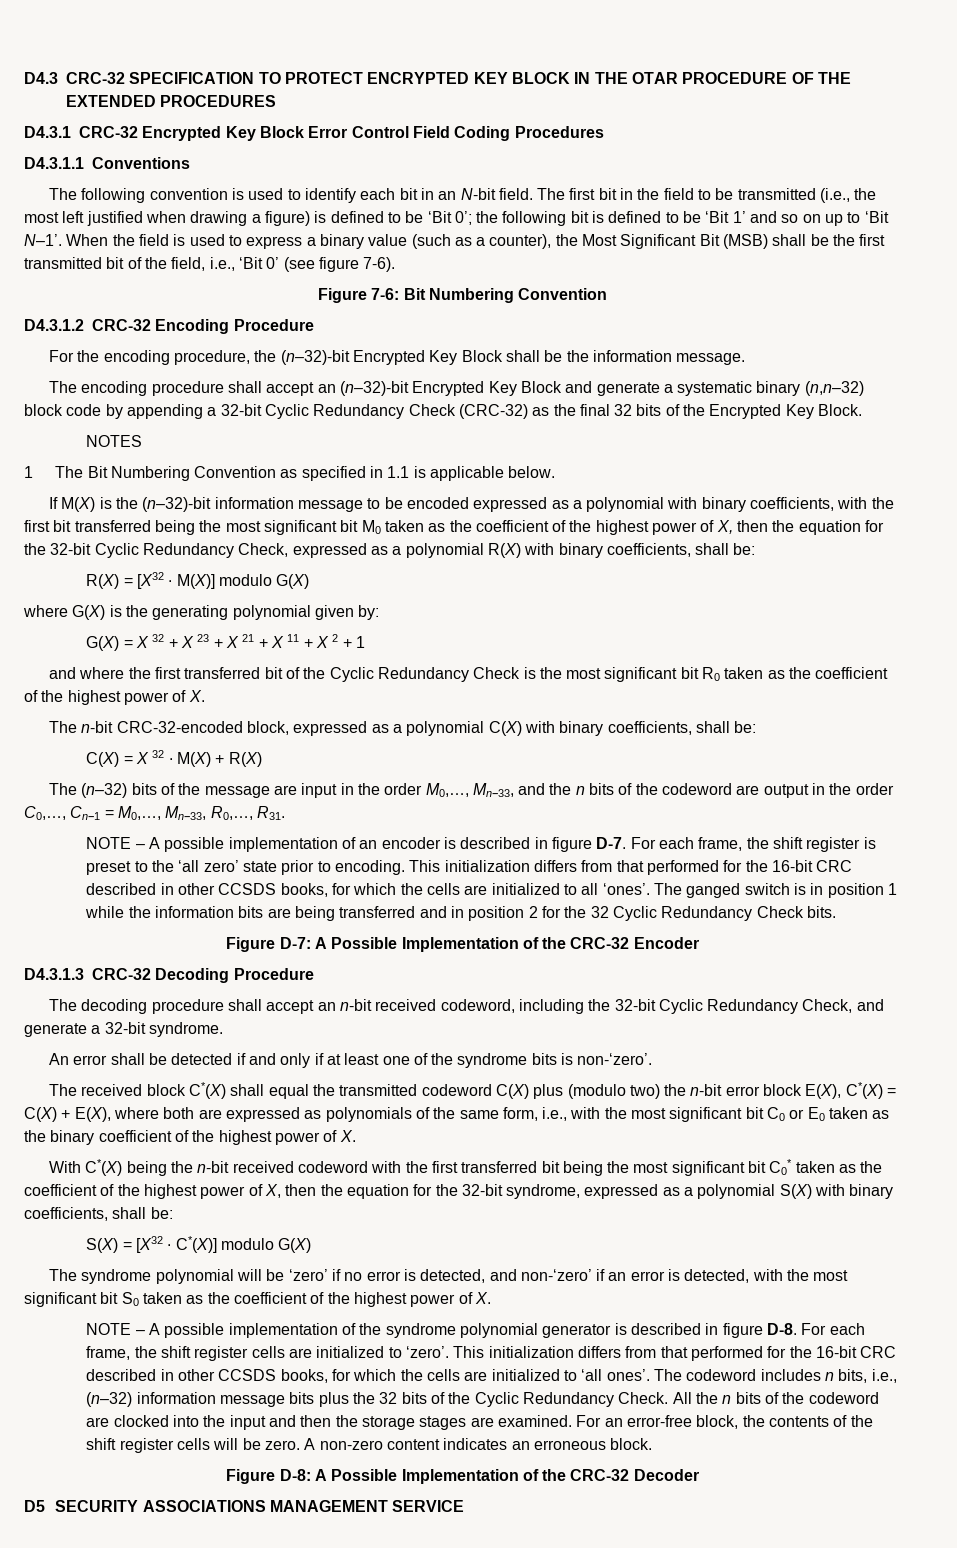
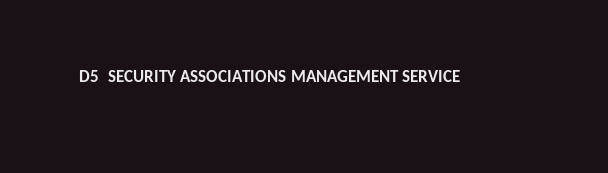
[24,72,851,84] [66,95,277,107] [24,126,604,141] [24,157,190,169] [49,188,877,203] [24,211,889,226] [24,234,886,249] [24,257,396,272] [317,288,608,303] [24,319,314,334] [49,350,746,365] [49,381,864,396] [24,404,863,419] [86,435,143,447] [24,466,556,481] [49,497,894,512] [24,520,885,535] [24,543,756,558] [86,572,310,589] [23,605,380,620] [86,634,365,651] [49,667,889,682] [24,690,205,705] [49,721,757,736] [86,750,165,767] [168,752,262,767] [49,783,894,798] [24,806,285,820] [86,837,876,852] [86,860,853,875] [86,883,897,898] [85,906,836,921] [226,937,699,952] [24,968,314,983] [49,999,884,1014] [24,1022,223,1037] [49,1053,653,1068] [49,1082,897,1099] [24,1107,890,1122] [24,1130,356,1145] [49,1159,883,1176] [24,1184,894,1199] [24,1207,173,1221] [86,1236,312,1253] [49,1269,849,1284] [24,1292,491,1307] [86,1323,865,1338] [86,1346,897,1361] [86,1369,897,1383] [86,1392,879,1407] [86,1415,873,1430] [86,1438,653,1453] [226,1469,699,1484] D4.3 CRC-32 SPECIFICATION TO PROTECT ENCRYPTED KEY BLOCK IN THE OTAR PROCEDURE OF THE EXTENDED PROCEDURES // D4.3.1 CRC-32 Encrypted Key Block Error Control Field Coding Procedures // D4.3.1.1 Conventions // The following convention is used to identify each bit in an N-bit field. The first bit in the field to be transmitted (i.e., the most left justified when drawing a figure) is defined to be ‘Bit 0’; the following bit is defined to be ‘Bit 1’ and so on up to ‘Bit N–1’. When the field is used to express a binary value (such as a counter), the Most Significant Bit (MSB) shall be the first transmitted bit of the field, i.e., ‘Bit 0’ (see figure 7-6). // Figure 7-6: Bit Numbering Convention // D4.3.1.2 CRC-32 Encoding Procedure // For the encoding procedure, the (n–32)-bit Encrypted Key Block shall be the information message. // The encoding procedure shall accept an (n–32)-bit Encrypted Key Block and generate a systematic binary (n,n–32) block code by appending a 32-bit Cyclic Redundancy Check (CRC-32) as the final 32 bits of the Encrypted Key Block. // NOTES // 1 The Bit Numbering Convention as specified in 1.1 is applicable below. // If M(X) is the (n–32)-bit information message to be encoded expressed as a polynomial with binary coefficients, with the first bit transferred being the most significant bit M0 taken as the coefficient of the highest power of X, then the equation for the 32-bit Cyclic Redundancy Check, expressed as a polynomial R(X) with binary coefficients, shall be: // R(X) = [X32 ∙ M(X)] modulo G(X) // where G(X) is the generating polynomial given by: // G(X) = X 32 + X 23 + X 21 + X 11 + X 2 + 1 // and where the first transferred bit of the Cyclic Redundancy Check is the most significant bit R0 taken as the coefficient of the highest power of X. // The n-bit CRC-32-encoded block, expressed as a polynomial C(X) with binary coefficients, shall be: // C(X) = X 32 ∙ M(X) + R(X) // The (n–32) bits of the message are input in the order M0,…, Mn−33, and the n bits of the codeword are output in the order C0,…, Cn−1 = M0,…, Mn−33, R0,…, R31. // NOTE – A possible implementation of an encoder is described in figure D-7. For each frame, the shift register is preset to the ‘all zero’ state prior to encoding. This initialization differs from that performed for the 16-bit CRC described in other CCSDS books, for which the cells are initialized to all ‘ones’. The ganged switch is in position 1 while the information bits are being transferred and in position 2 for the 32 Cyclic Redundancy Check bits. // Figure D-7: A Possible Implementation of the CRC-32 Encoder // D4.3.1.3 CRC-32 Decoding Procedure // The decoding procedure shall accept an n-bit received codeword, including the 32-bit Cyclic Redundancy Check, and generate a 32-bit syndrome. // An error shall be detected if and only if at least one of the syndrome bits is non-‘zero’. // The received block C*(X) shall equal the transmitted codeword C(X) plus (modulo two) the n-bit error block E(X), C*(X) = C(X) + E(X), where both are expressed as polynomials of the same form, i.e., with the most significant bit C0 or E0 taken as the binary coefficient of the highest power of X. // With C*(X) being the n-bit received codeword with the first transferred bit being the most significant bit C0* taken as the coefficient of the highest power of X, then the equation for the 32-bit syndrome, expressed as a polynomial S(X) with binary coefficients, shall be: // S(X) = [X32 ∙ C*(X)] modulo G(X) // The syndrome polynomial will be ‘zero’ if no error is detected, and non-‘zero’ if an error is detected, with the most significant bit S0 taken as the coefficient of the highest power of X. // NOTE – A possible implementation of the syndrome polynomial generator is described in figure D-8. For each frame, the shift register cells are initialized to ‘zero’. This initialization differs from that performed for the 16-bit CRC described in other CCSDS books, for which the cells are initialized to ‘all ones’. The codeword includes n bits, i.e., (n–32) information message bits plus the 32 bits of the Cyclic Redundancy Check. All the n bits of the codeword are clocked into the input and then the storage stages are examined. For an error-free block, the contents of the shift register cells will be zero. A non-zero content indicates an erroneous block. // Figure D-8: A Possible Implementation of the CRC-32 Decoder // -> (79, 76) none

